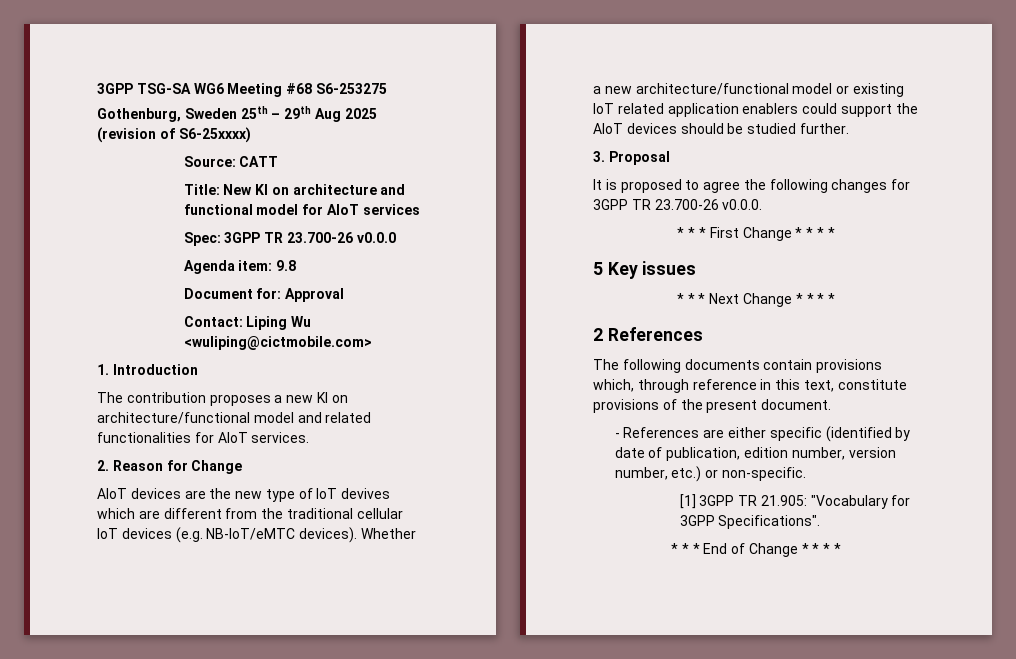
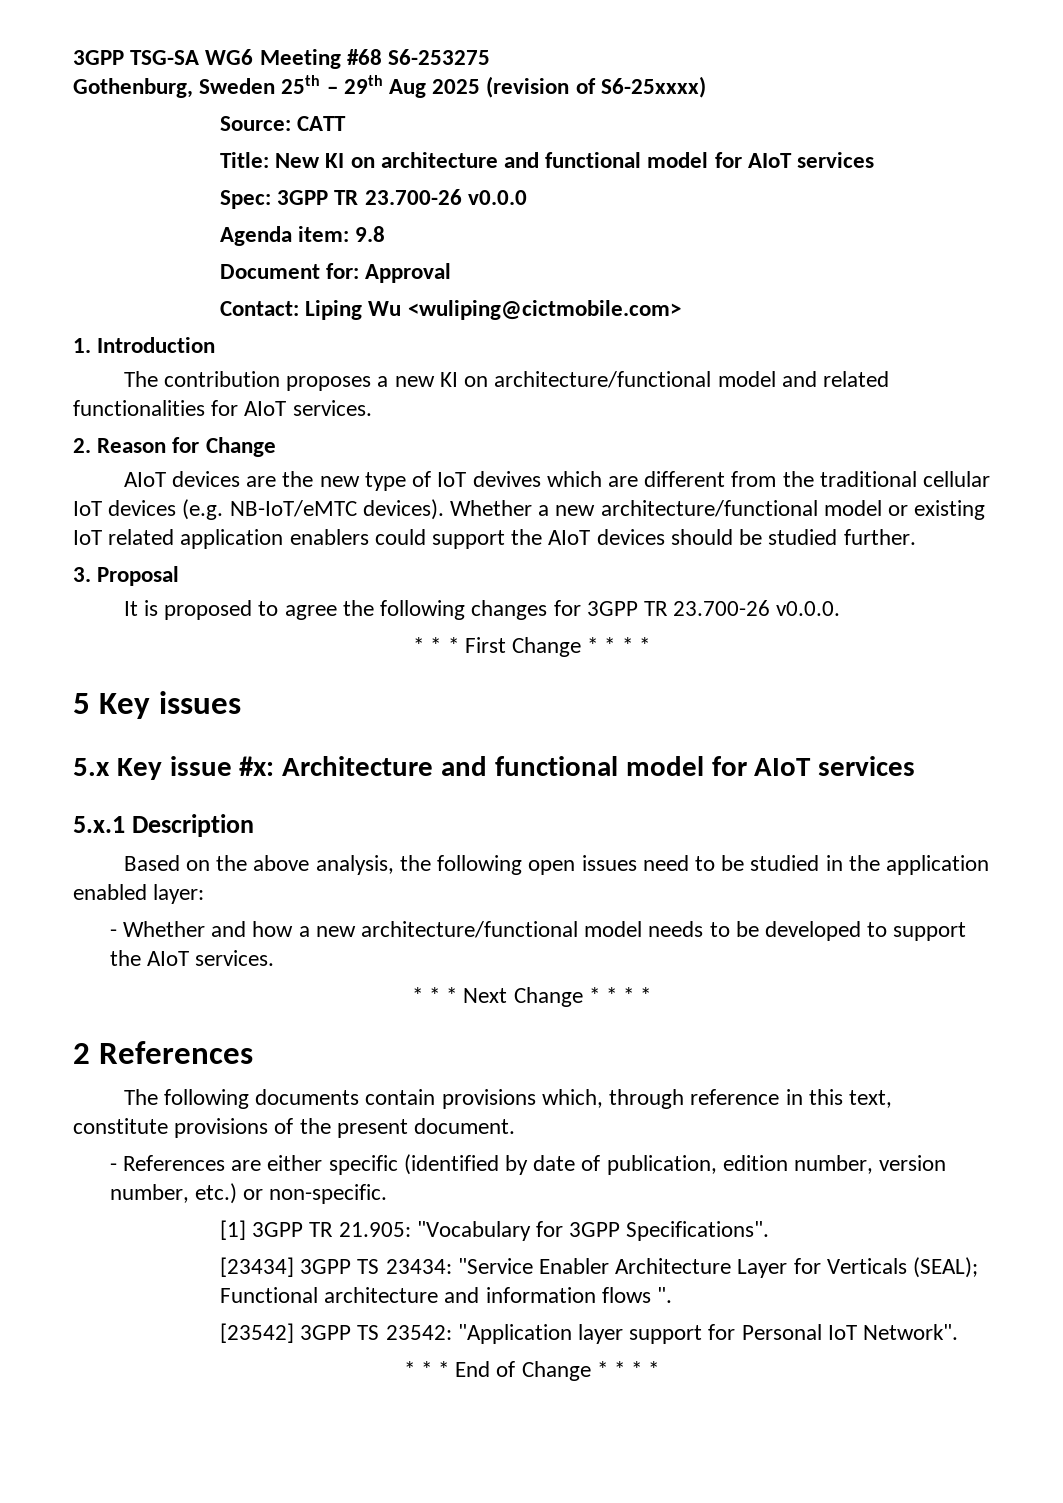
(697, 268) none -> [73,756,916,780] [73,814,255,837] [123,855,989,875] [73,884,205,904] [109,921,967,941] [109,950,275,966] // 5.x Key issue #x: Architecture and functional model for AIoT services // 5.x.1 Description // Based on the above analysis, the following open issues need to be studied in the application enabled layer: // - Whether and how a new architecture/functional model needs to be developed to support the AIoT services.
(821, 522) none -> [219,1257,979,1278] [219,1287,673,1303] [219,1323,959,1344] // [23434] 3GPP TS 23434: "Service Enabler Architecture Layer for Verticals (SEAL); Functional architecture and information flows ". // [23542] 3GPP TS 23542: "Application layer support for Personal IoT Network".

